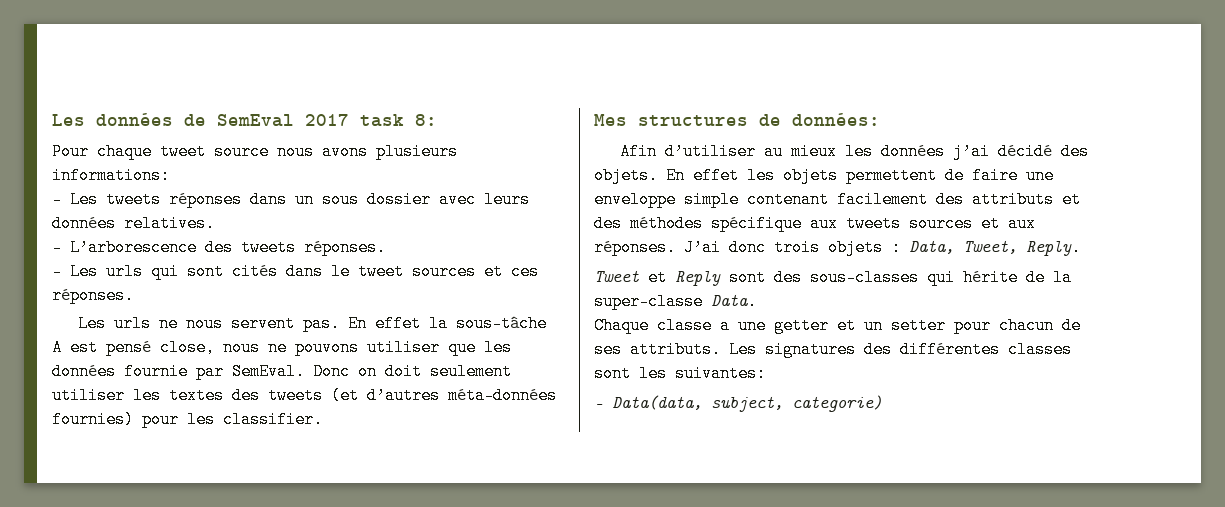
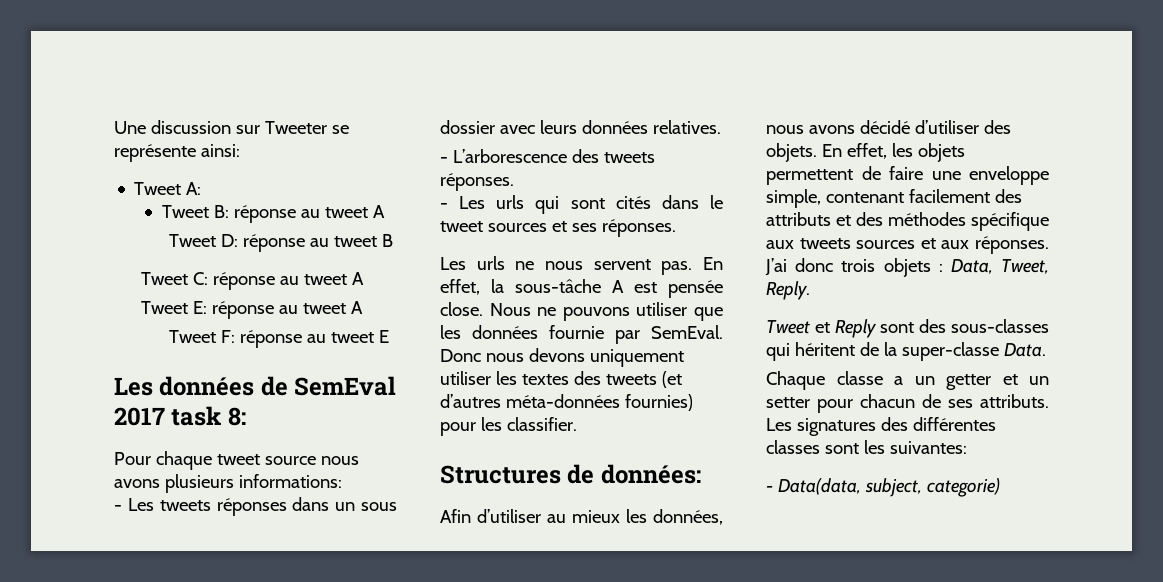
(52, 120) none -> [114,120,349,134] [114,144,240,162] [134,182,202,195] [161,205,385,223] [168,234,393,252] [141,272,365,290] [141,301,364,319] [168,330,389,348] Une discussion sur Tweeter se représente ainsi: // Tweet A: // Tweet B: réponse au tweet A // Tweet D: réponse au tweet B // Tweet C: réponse au tweet A // Tweet E: réponse au tweet A // Tweet F: réponse au tweet E //
[511,263,539,280] ces -> [571,223,597,232] ses
[375,315,422,332] effet -> [440,279,480,295] effet,
[106,339,260,356] pensé close, nous -> [668,280,723,298] [440,302,531,316] pensée close. Nous
[358,363,512,380] on doit seulement -> [485,348,684,367] nous devons uniquement
[594,114,748,126] Mes structures -> [440,465,561,484] Structures
[881,143,1053,160] données j’ai décidé -> [653,509,723,525] [766,120,979,134] données, nous avons décidé d’utiliser
[693,167,739,184] effet -> [846,143,887,159] effet,
[684,191,739,208] simple -> [766,189,821,208] simple,
[963,269,1018,286] hérite -> [794,342,855,356] héritent
[738,317,766,334] une -> [914,376,935,385] un

